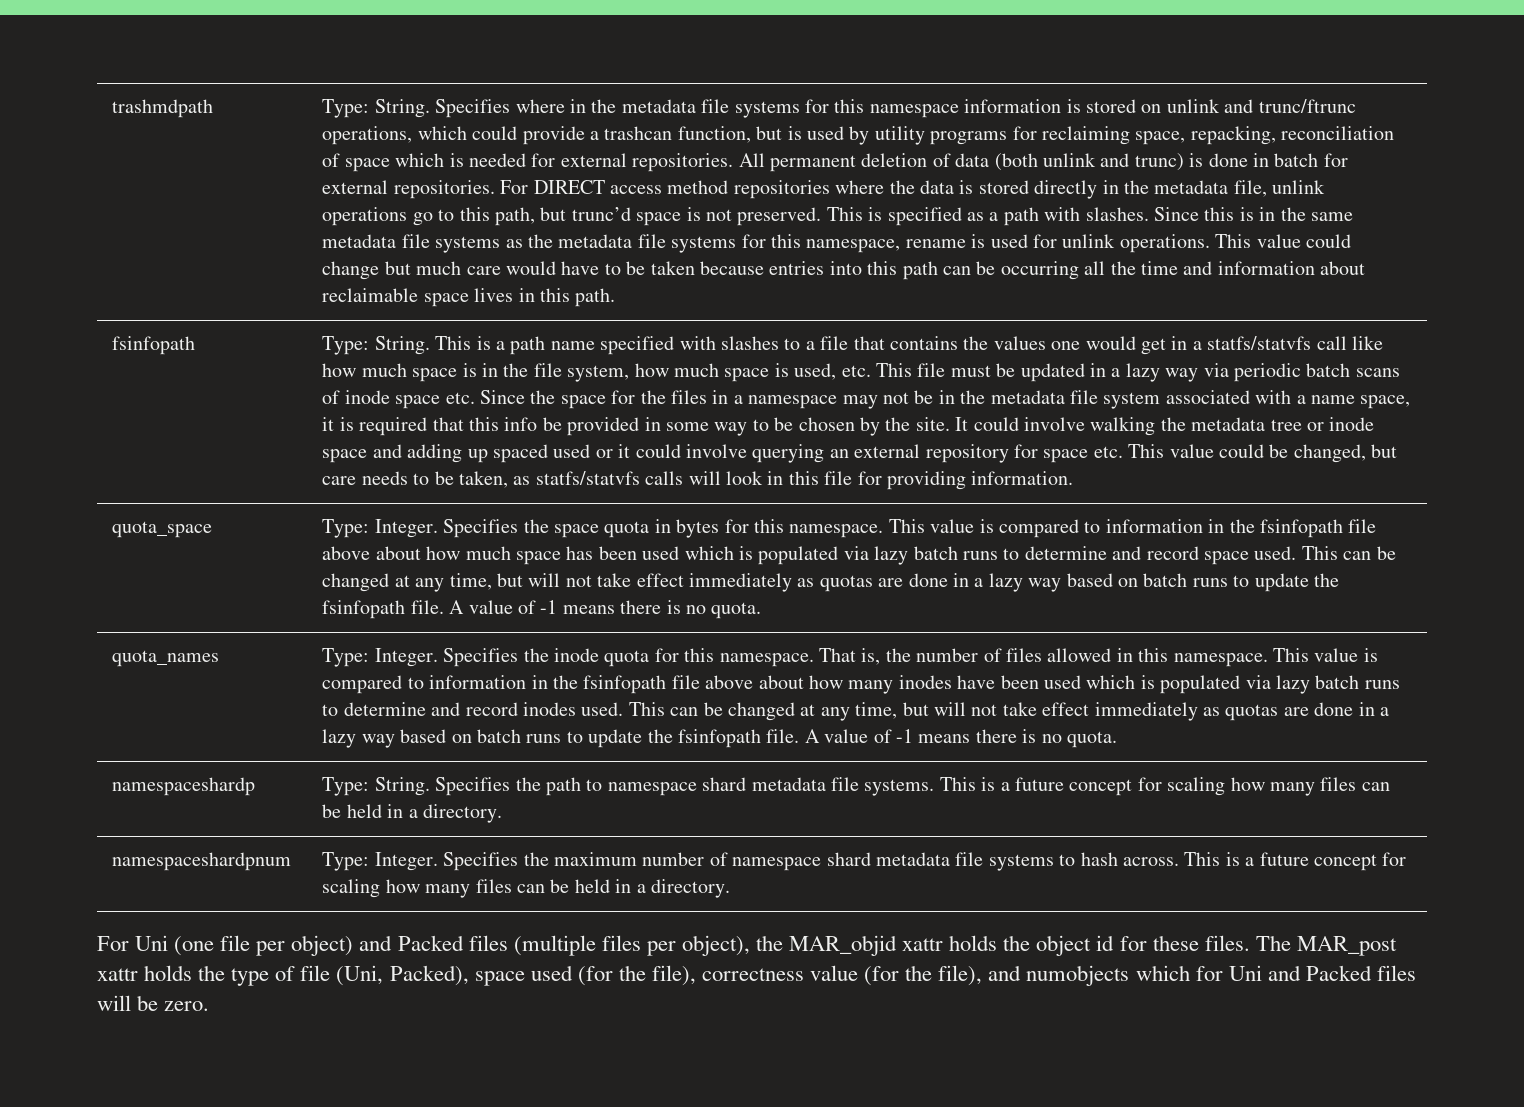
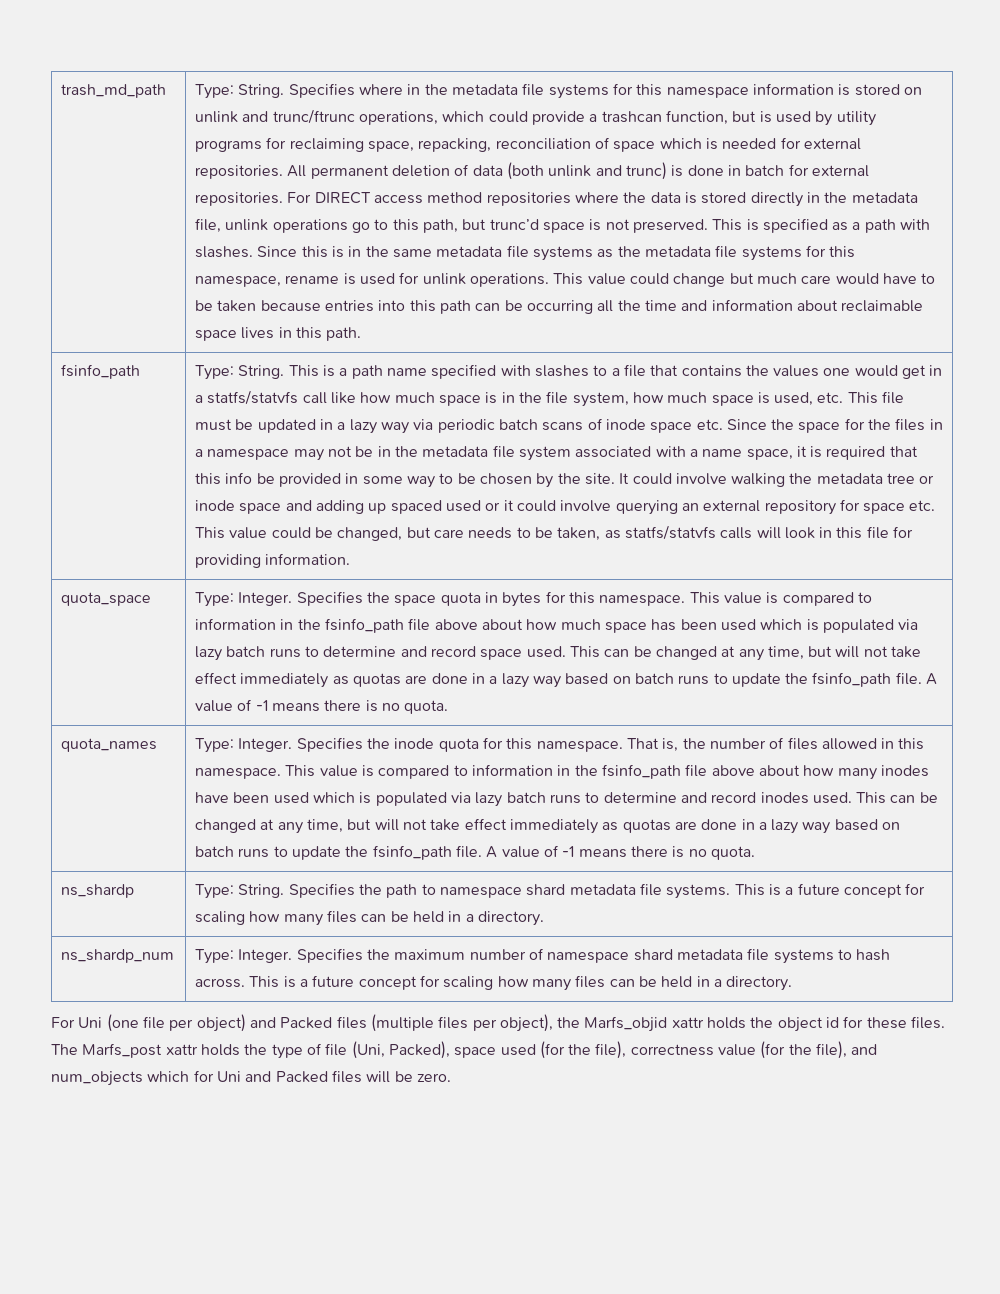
[112,99,214,118] trashmdpath -> [61,84,167,98] trash_md_path
[112,336,196,355] fsinfopath -> [61,364,141,379] fsinfo_path
[1259,519,1343,538] fsinfopath -> [325,618,405,633] fsinfo_path
[322,600,406,619] fsinfopath -> [812,672,892,687] fsinfo_path
[583,675,667,694] fsinfopath -> [601,764,681,779] fsinfo_path
[677,729,761,748] fsinfopath -> [372,845,452,860] fsinfo_path
[112,777,256,796] namespaceshardp -> [61,884,135,898] ns_shardp
[112,852,292,871] namespaceshardpnum -> [61,949,175,963] ns_shardp_num
[789,935,898,956] MAR_objid -> [584,1016,668,1032] Marfs_objid
[1296,936,1397,956] MAR_post -> [82,1043,163,1058] Marfs_post
[1026,965,1130,986] numobjects -> [51,1071,143,1086] num_objects

